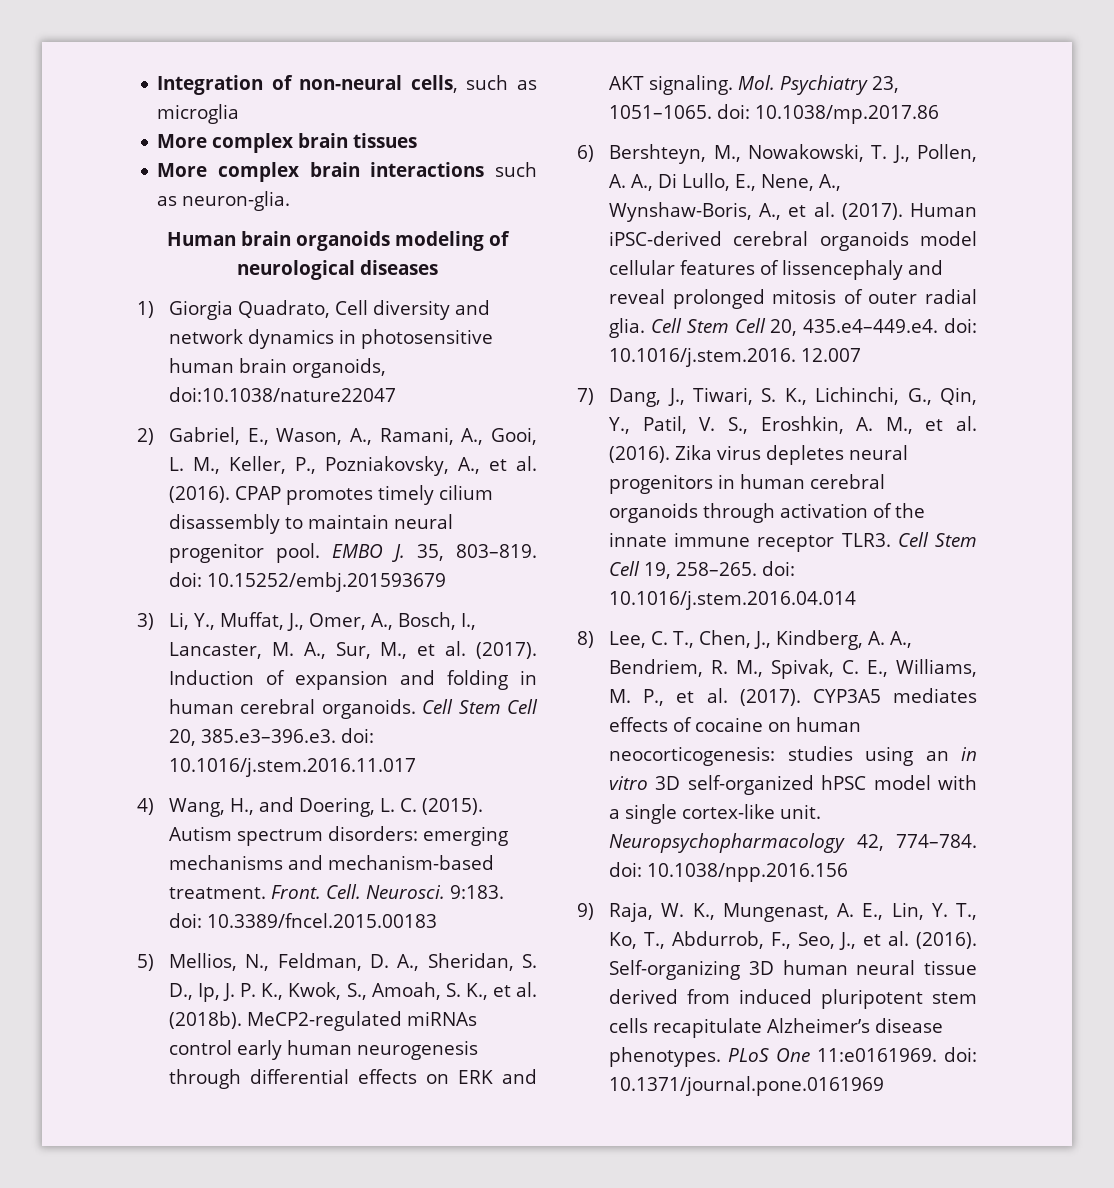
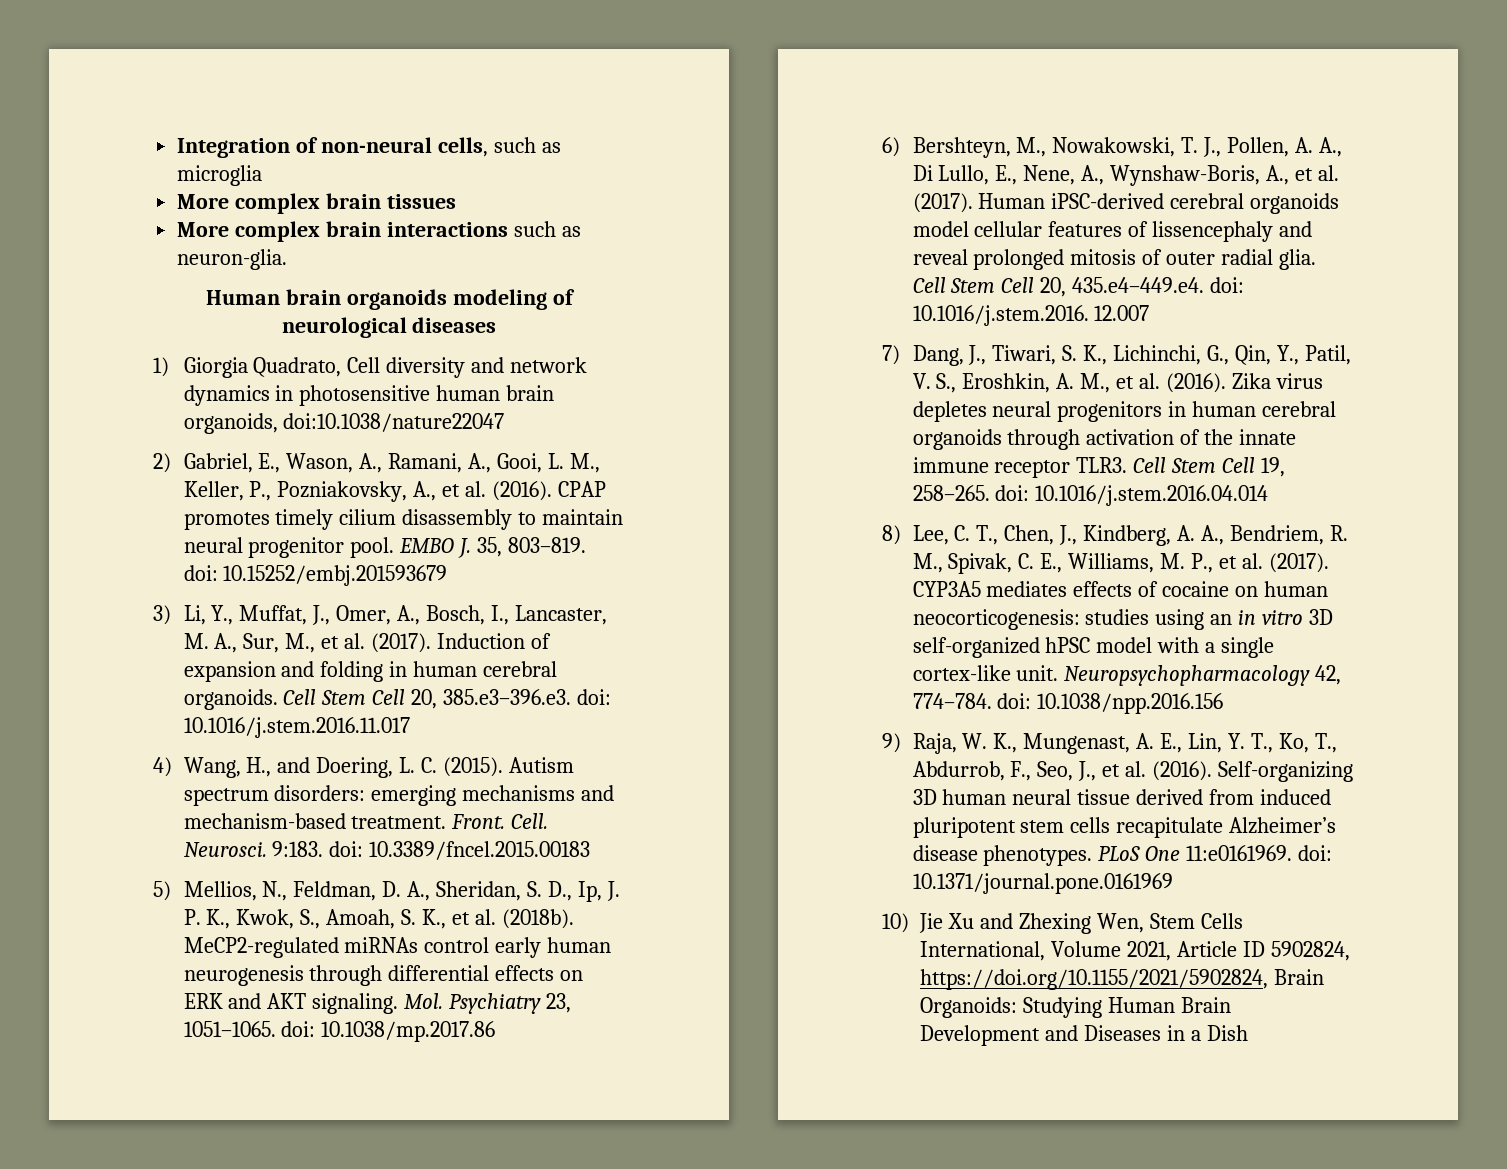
(885, 1086) none -> [882,913,1243,934] [920,941,1350,961] [920,969,1324,990] [920,997,1231,1018] [920,1025,1248,1046] // 10) Jie Xu and Zhexing Wen, Stem Cells International, Volume 2021, Article ID 5902824, https://doi.org/10.1155/2021/5902824, Brain Organoids: Studying Human Brain Development and Diseases in a Dish

